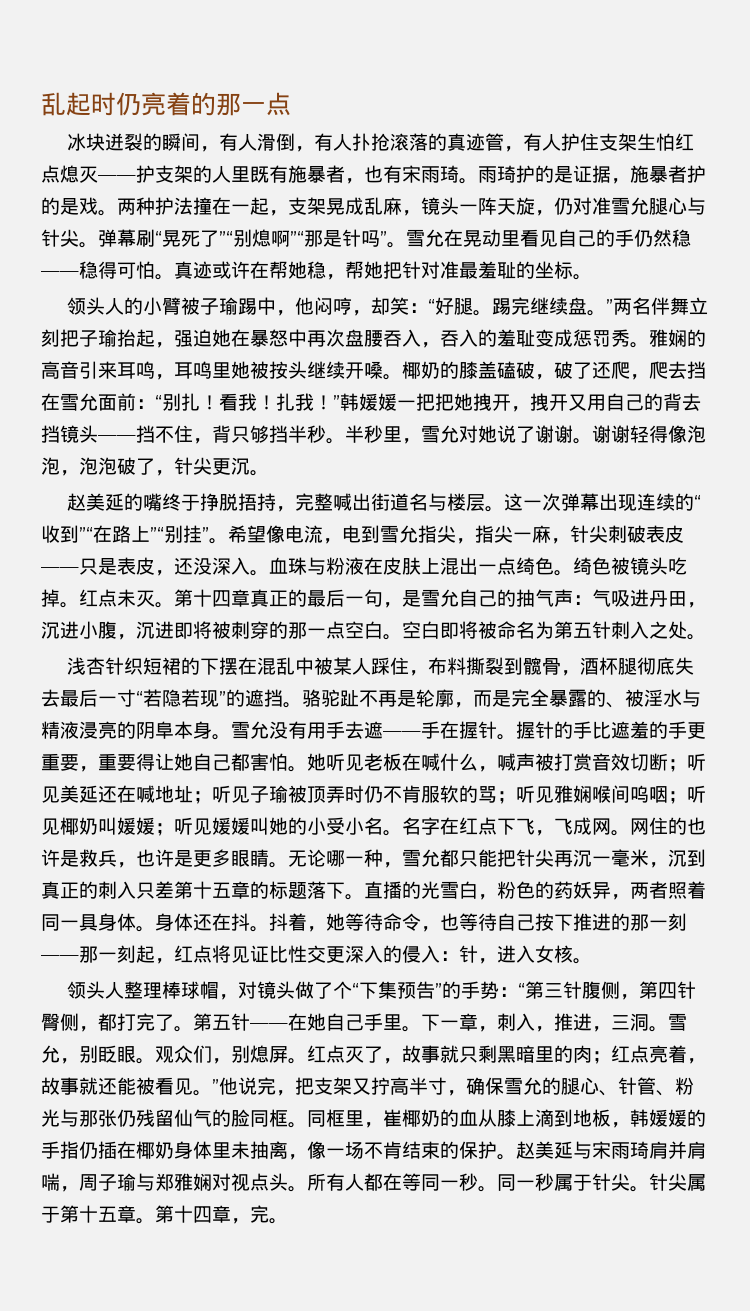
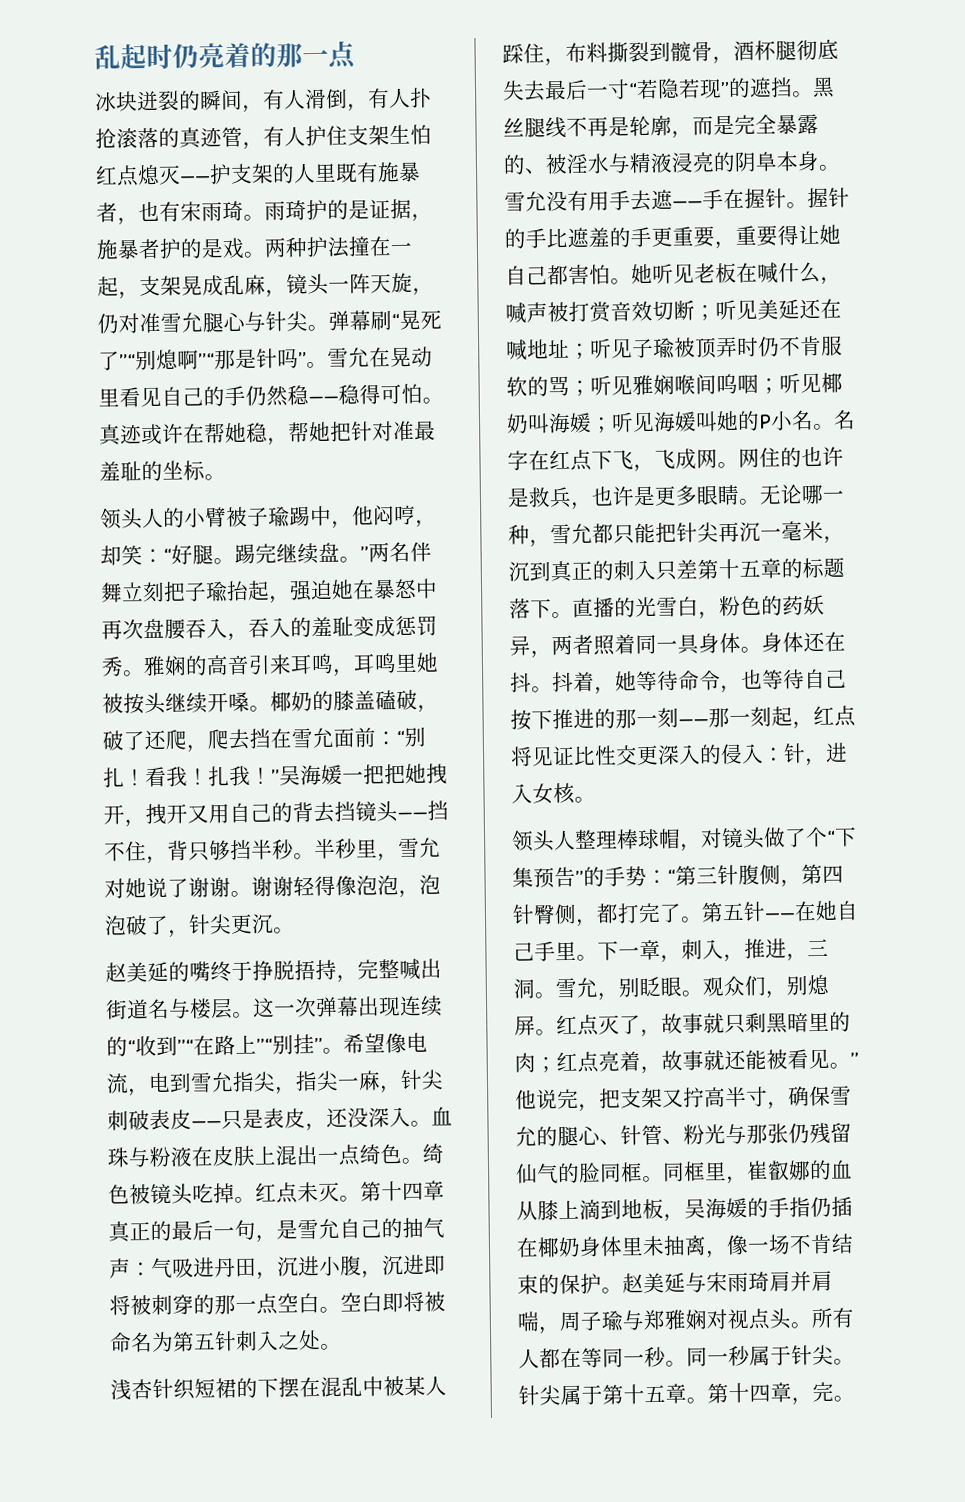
[340,393,378,411] 韩媛 -> [279,764,322,786] 吴海
[302,689,359,707] 骆驼趾 -> [812,76,835,98] [503,116,567,139] 黑丝腿线
[117,817,136,835] 媛 -> [548,412,571,434] 海
[212,817,231,835] 媛 -> [653,411,676,432] 海
[307,817,345,835] 小受 -> [758,414,772,429] P
[402,1109,440,1127] 椰奶 -> [767,1160,811,1181] 叡娜
[630,1109,668,1127] 韩媛 -> [684,1198,727,1219] 吴海

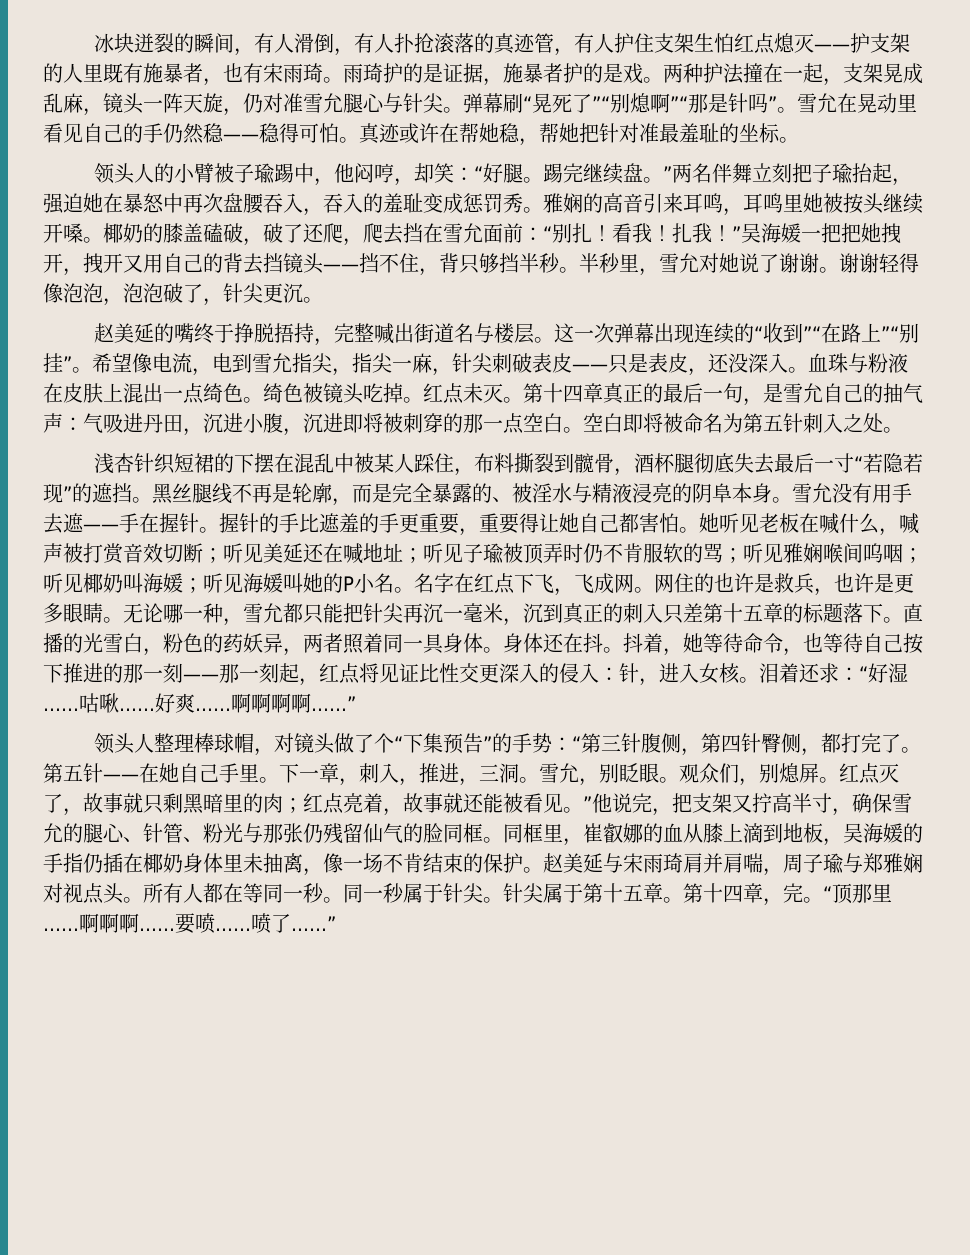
[94,40,356,70] 乱起时仍亮着的那一点 // -> (94, 43) none
(596, 799) none -> [759,663,908,683] [43,693,356,713] 泪着还求：“好湿……咕啾……好爽……啊啊啊啊……”
(855, 1398) none -> [823,883,892,904] [43,913,336,934] “顶那里……啊啊啊……要喷……喷了……”

